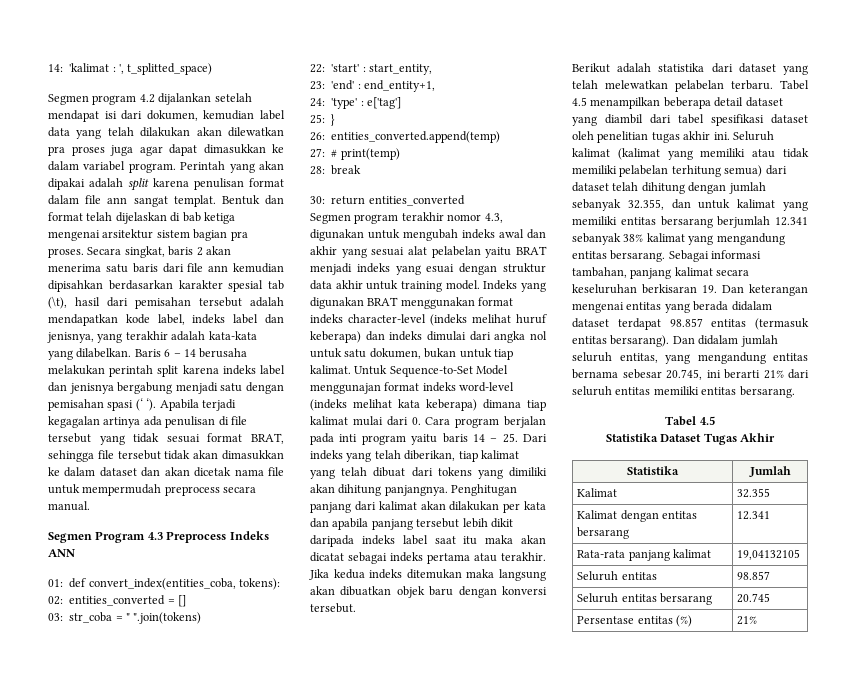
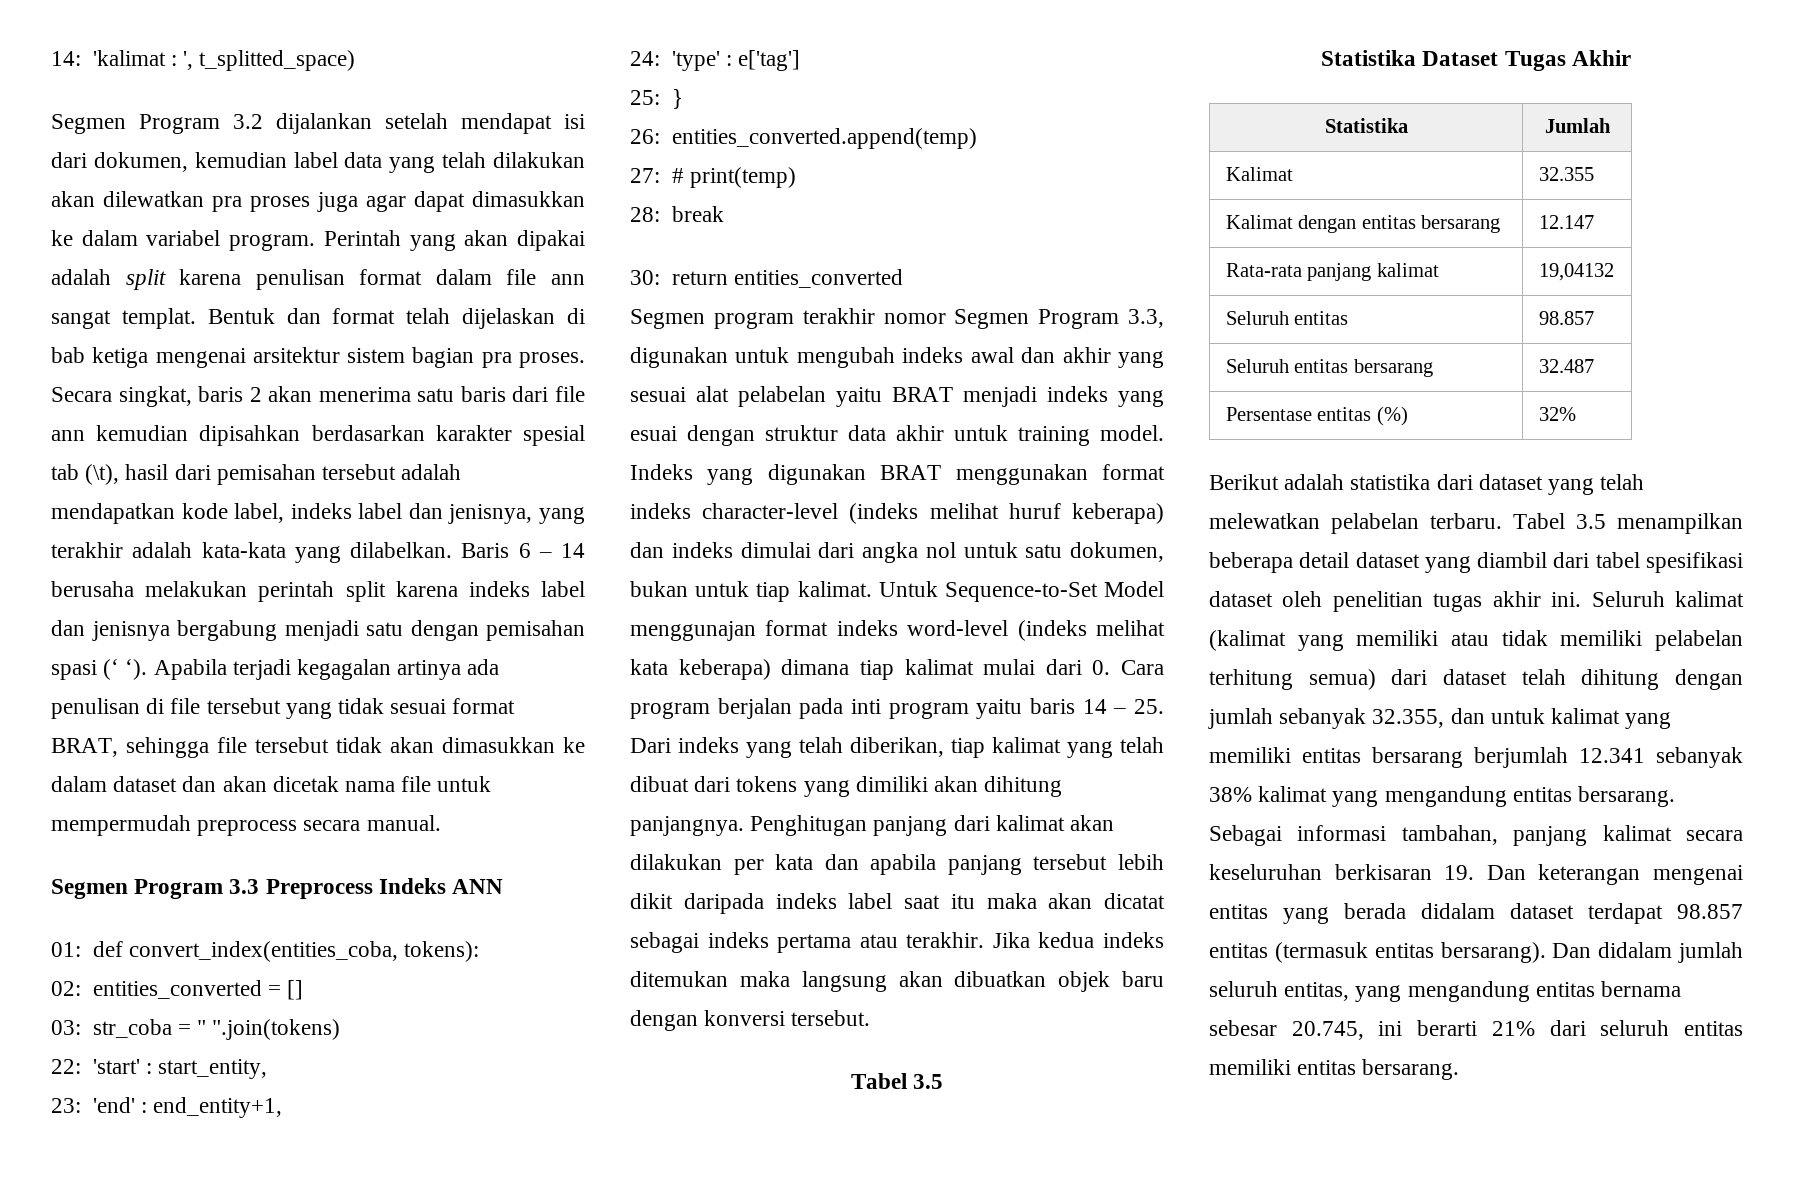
[92,94,155,105] program 4.2 -> [139,114,263,134] Program 3.2
[147,532,163,540] 4.3 -> [229,879,260,894] 3.3
[484,213,503,223] 4.3, -> [954,309,1164,329] Segmen Program 3.3,
(356, 608) none -> [850,1073,944,1089] [1321,50,1631,71] [1324,118,1408,133] [1544,118,1611,133] [1225,167,1293,181] [1538,167,1594,181] [1225,215,1501,233] [1538,215,1594,229] [1225,263,1439,281] [1538,263,1614,281] [1225,311,1349,325] [1538,311,1594,325] [1225,359,1433,377] [1538,359,1594,373] [1225,406,1408,426] [1538,407,1576,421] // Tabel 3.5 // Statistika Dataset Tugas Akhir // Statistika | Jumlah // Kalimat | 32.355 // Kalimat dengan entitas bersarang | 12.147 // Rata-rata panjang kalimat | 19,04132 // Seluruh entitas | 98.857 // Seluruh entitas bersarang | 32.487 // Persentase entitas (%) | 32%
[572,97,587,106] 4.5 -> [1576,514,1606,529] 3.5
[665,416,715,426] [605,433,776,445] [627,466,679,475] [748,466,791,477] [577,488,618,497] [737,488,771,498] [577,510,697,522] [577,527,630,539] [737,511,771,520] [577,549,711,561] [737,549,801,560] [577,571,657,581] [737,571,771,580] [577,593,712,605] [737,593,771,603] [577,615,692,627] [737,616,758,625] // Tabel 4.5 // Statistika Dataset Tugas Akhir // Statistika | Jumlah // Kalimat | 32.355 // Kalimat dengan entitas bersarang | 12.341 // Rata-rata panjang kalimat | 19,04132105 // Seluruh entitas | 98.857 // Seluruh entitas bersarang | 20.745 // Persentase entitas (%) | 21% -> (1460, 1069) none

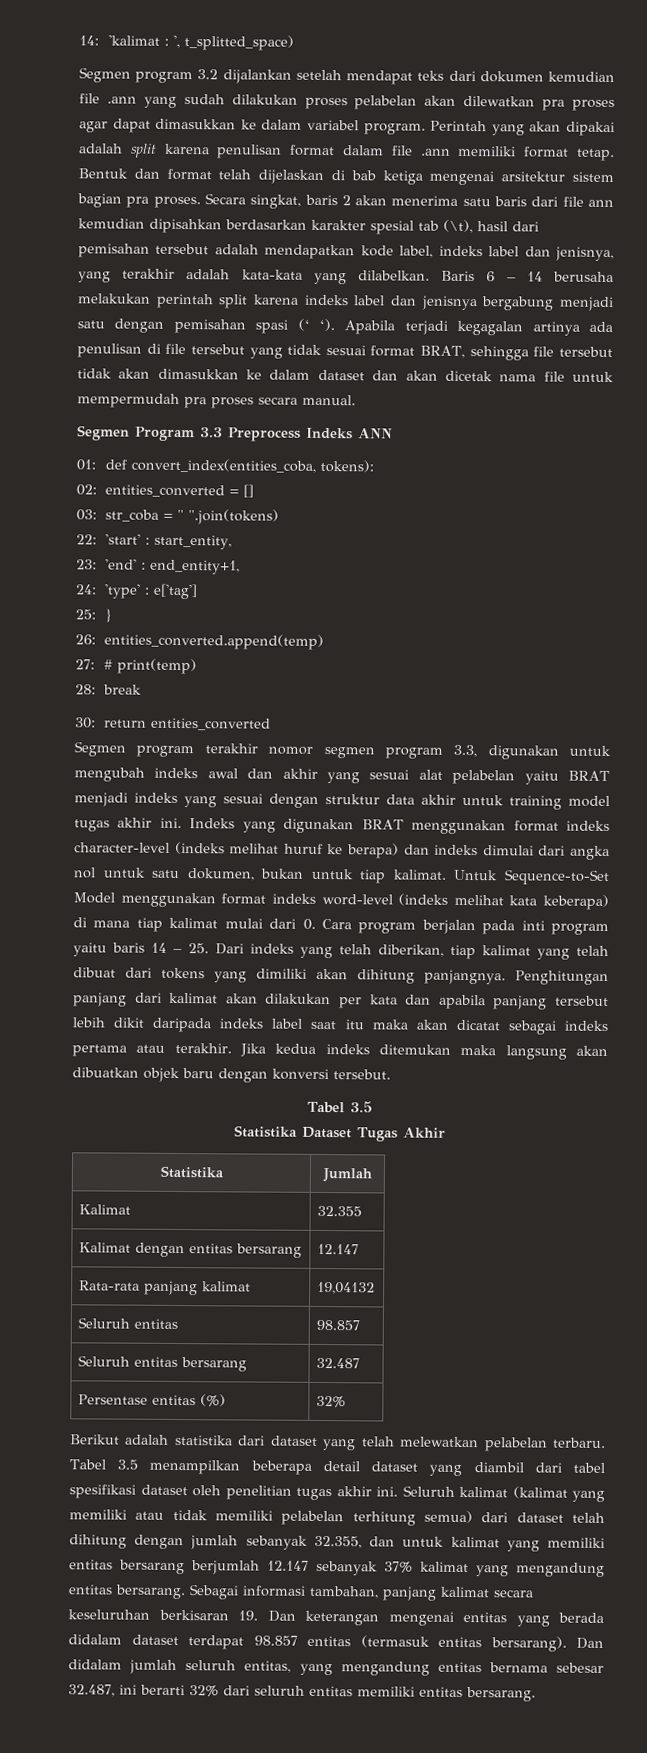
[139,114,220,134] Program -> [135,71,194,84] program
[564,114,585,129] [51,152,585,173] isi dari dokumen, kemudian label data yang telah dilakukan -> [417,70,615,83] [79,93,418,110] teks dari dokumen kemudian file .ann yang sudah dilakukan proses pelabelan
[317,192,358,212] juga -> (615, 105) none
[550,274,585,285] [51,308,196,329] ann sangat templat. -> [420,145,615,162] .ann memiliki format tetap.
[197,820,298,836] preprocess -> [184,397,254,409] pra proses
[954,309,1120,329] Segmen Program -> [323,746,443,759] segmen program
[630,426,677,441] esuai -> [223,793,263,804] sesuai
[1100,425,1164,441] model. -> [568,795,610,807] [74,817,182,832] model tugas akhir ini.
[1072,503,1164,524] keberapa) -> [327,843,399,859] ke berapa)
[630,621,756,641] menggunajan -> [120,892,216,908] menggunakan
[781,659,850,675] dimana -> [73,917,131,928] di mana
[750,815,868,836] Penghitugan -> [515,970,609,985] Penghitungan
[1579,747,1743,768] [1209,787,1252,802] 12.341 sebanyak 38% -> [267,1560,413,1576] 12.147 sebanyak 37%
[1291,1021,1364,1040] 20.745, -> [68,1684,115,1697] 32.487,
[1491,1021,1535,1036] 21% -> [189,1685,219,1697] 32%

